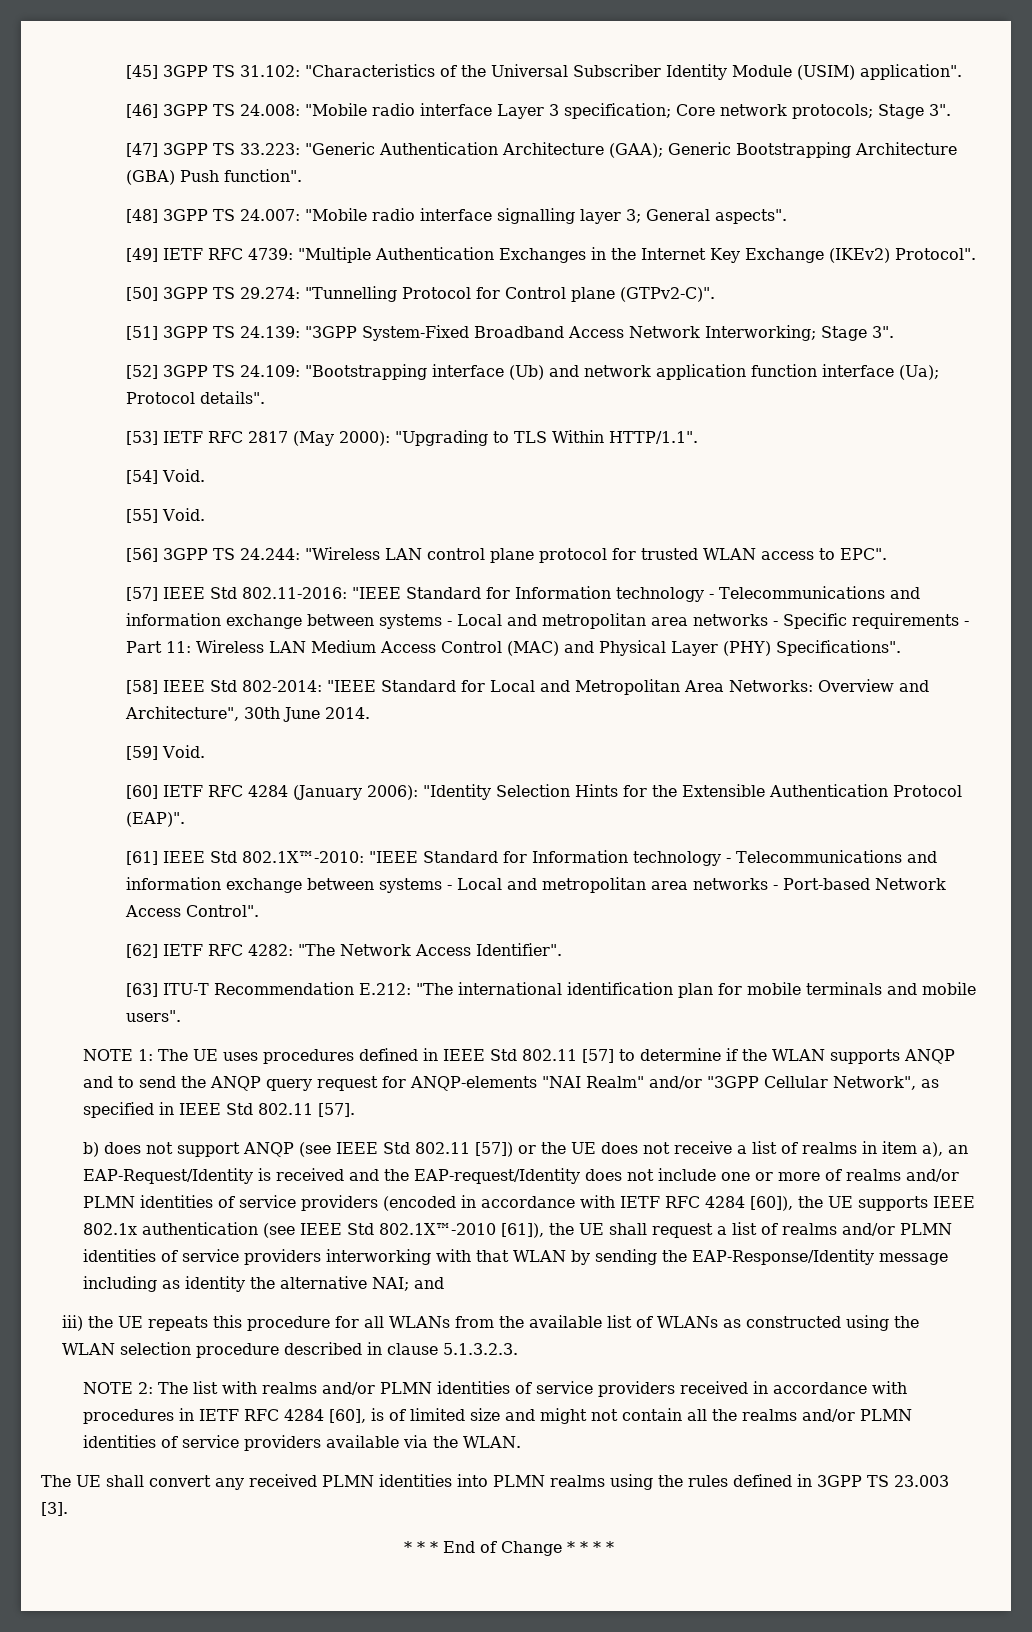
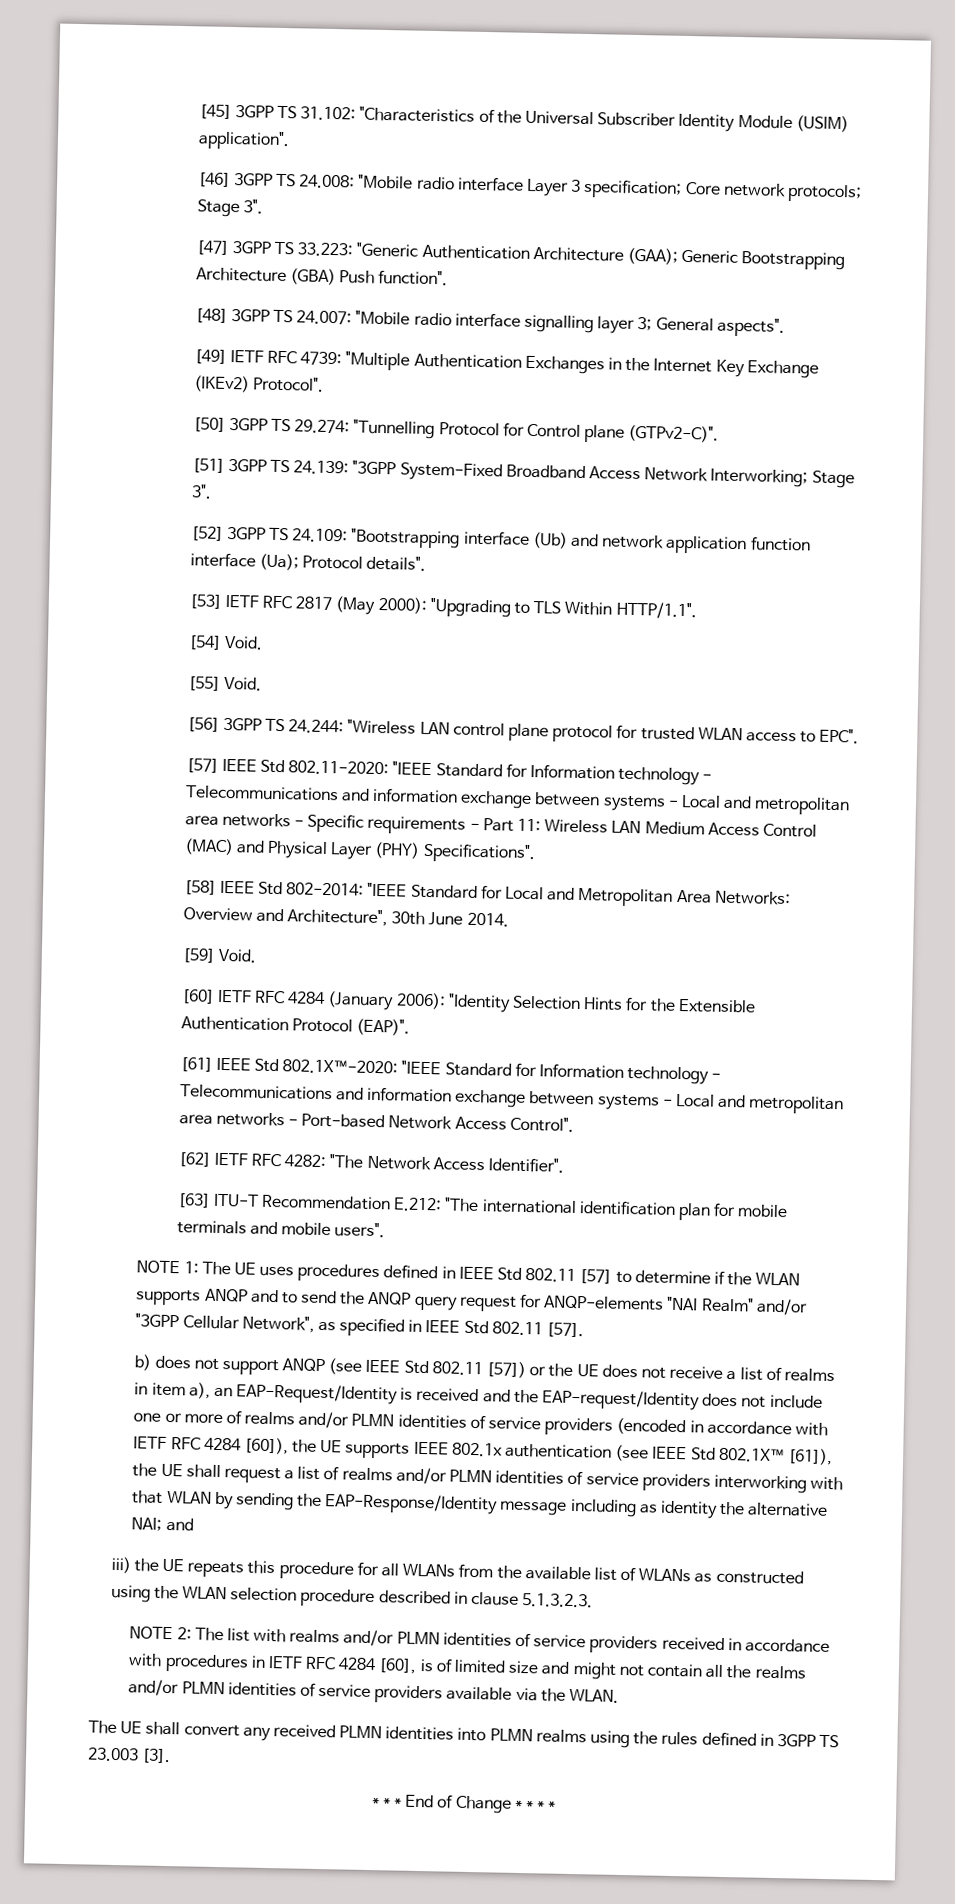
[241,587,347,599] 802.11-2016: -> [288,760,390,776] 802.11-2020:
[241,851,364,863] 802.1X™-2010: -> [282,1059,399,1075] 802.1X™-2020:
[379,1223,497,1235] 802.1X™-2010 -> [718,1447,785,1463] 802.1X™

